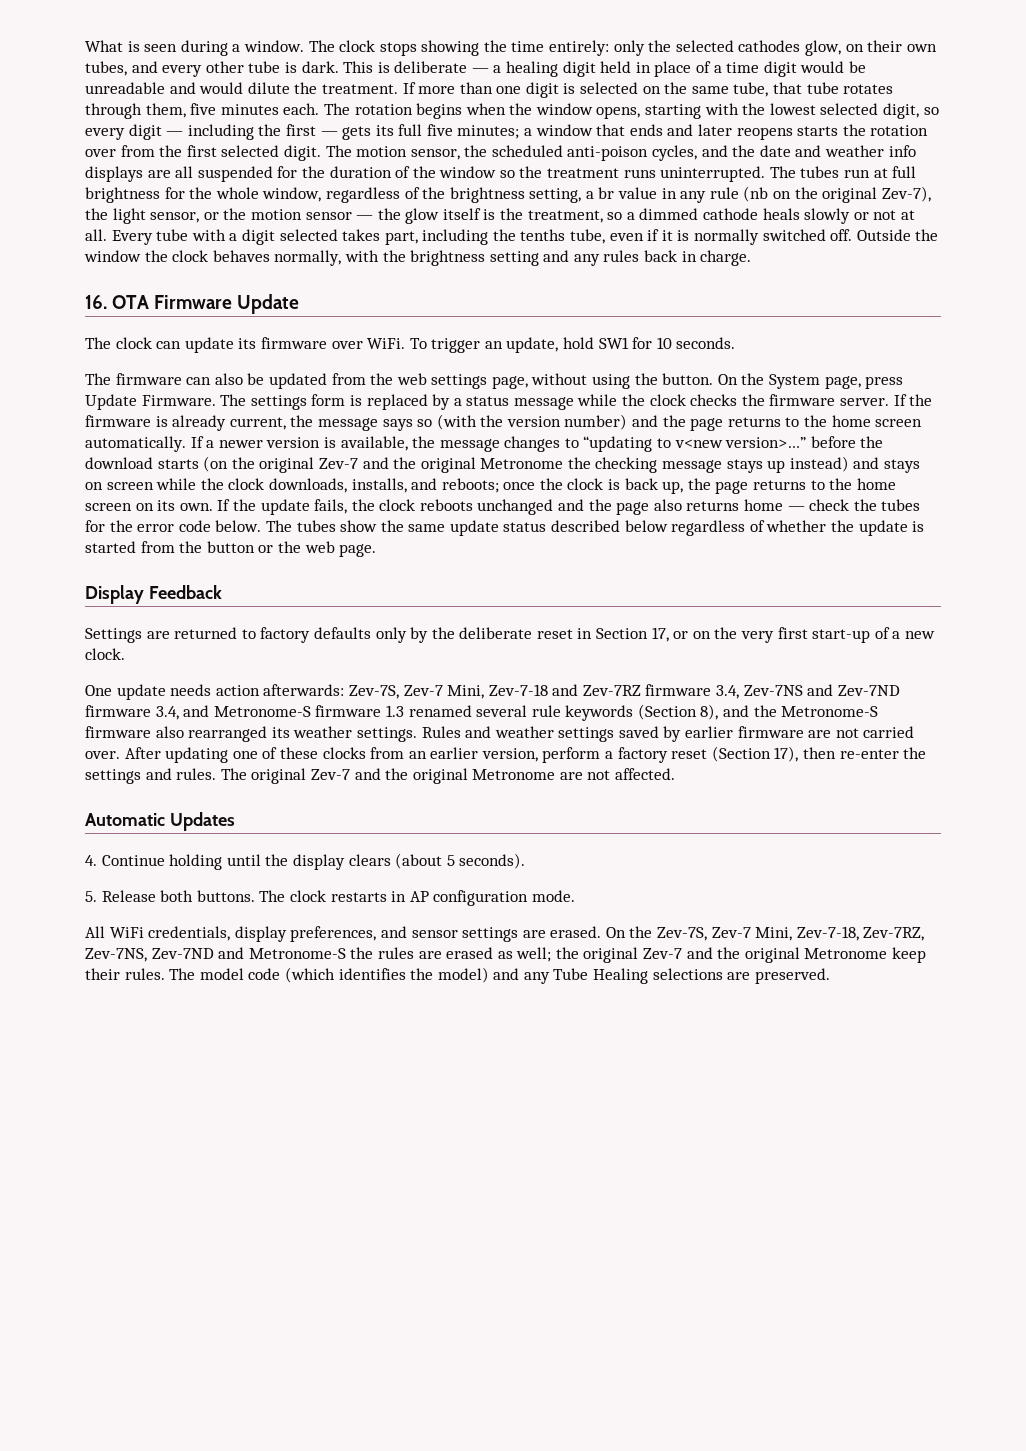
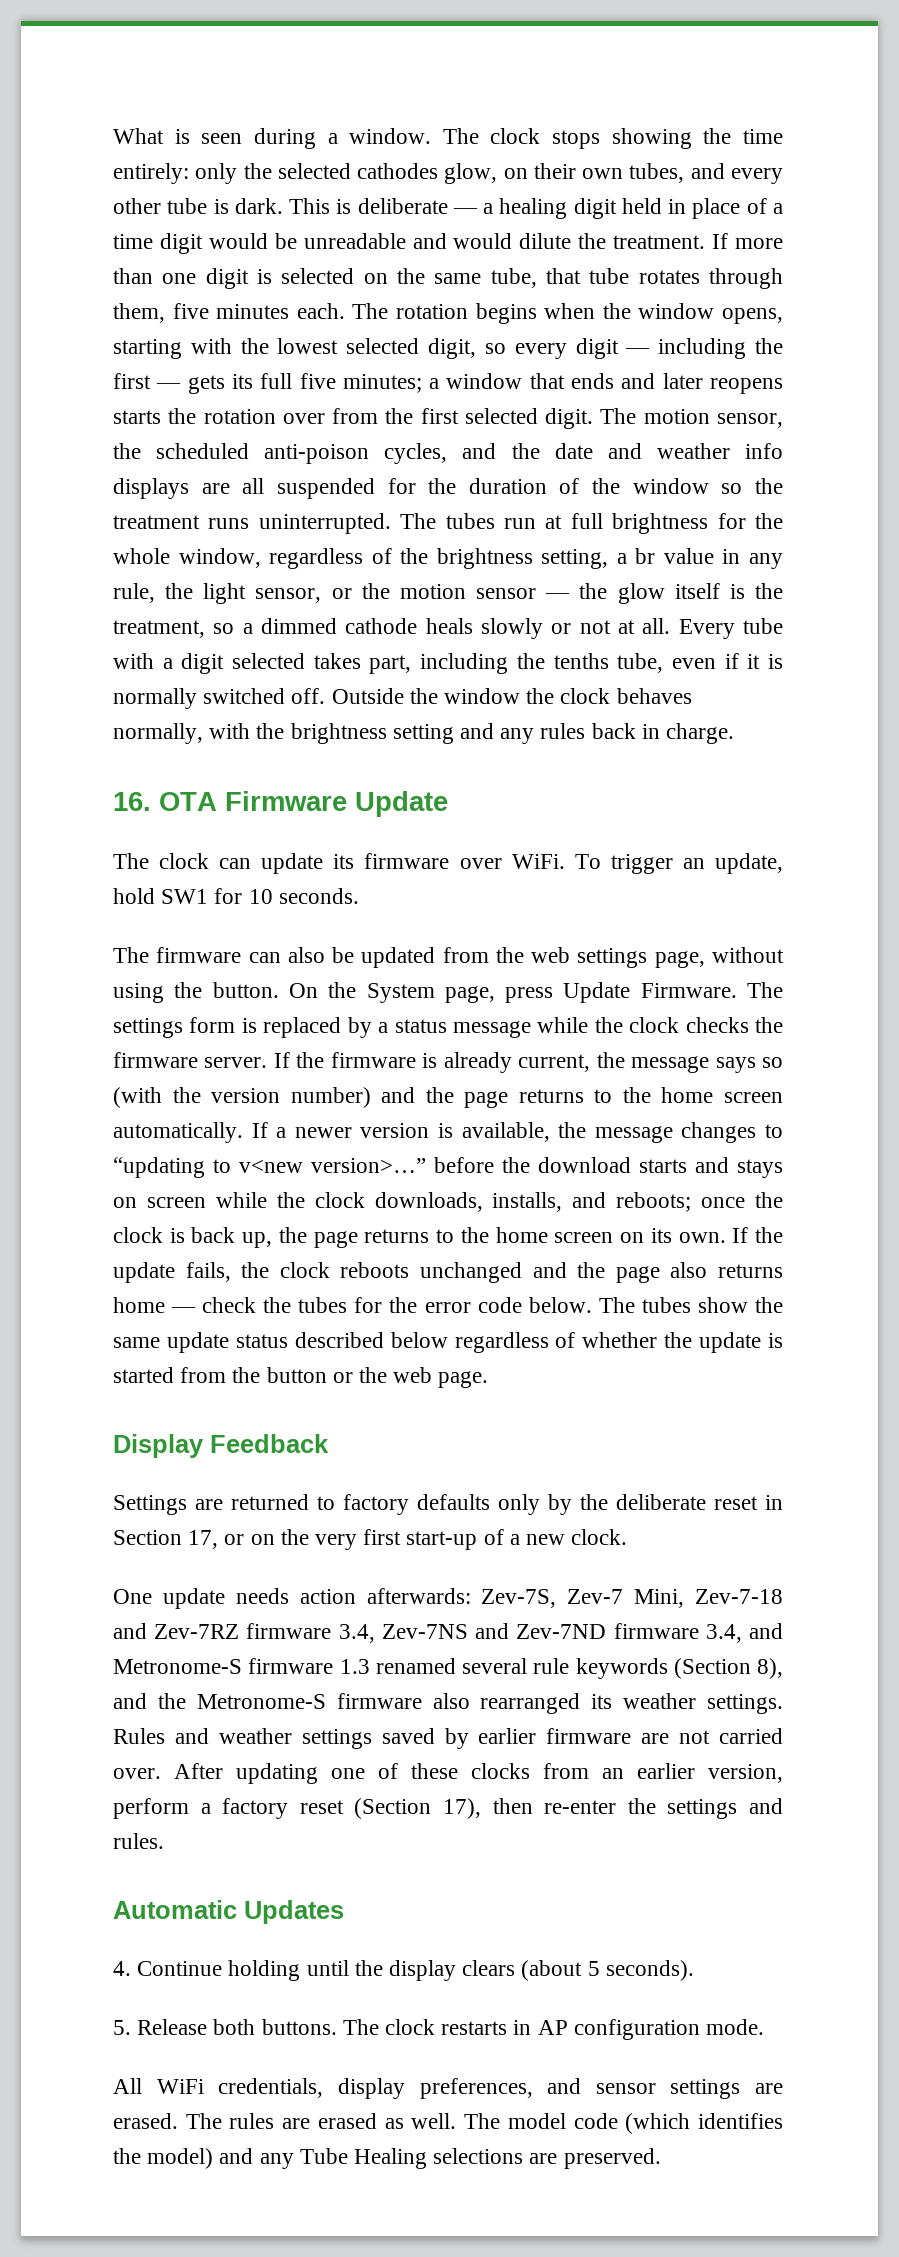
[709,186,931,203] rule (nb on the original Zev-7), -> [113,583,155,603] rule,
[203,456,849,473] (on the original Zev-7 and the original Metronome the checking message stays up instead) -> (687, 1166) none
[220,768,676,784] The original Zev-7 and the original Metronome are not affected. -> (164, 1841) none
[605,926,925,941] [85,947,927,963] [85,968,165,980] On the Zev-7S, Zev-7 Mini, Zev-7-18, Zev-7RZ, Zev-7NS, Zev-7ND and Metronome-S the rules are erased as well; the original Zev-7 and the original Metronome keep their rules. -> [185,2113,457,2129] The rules are erased as well.

